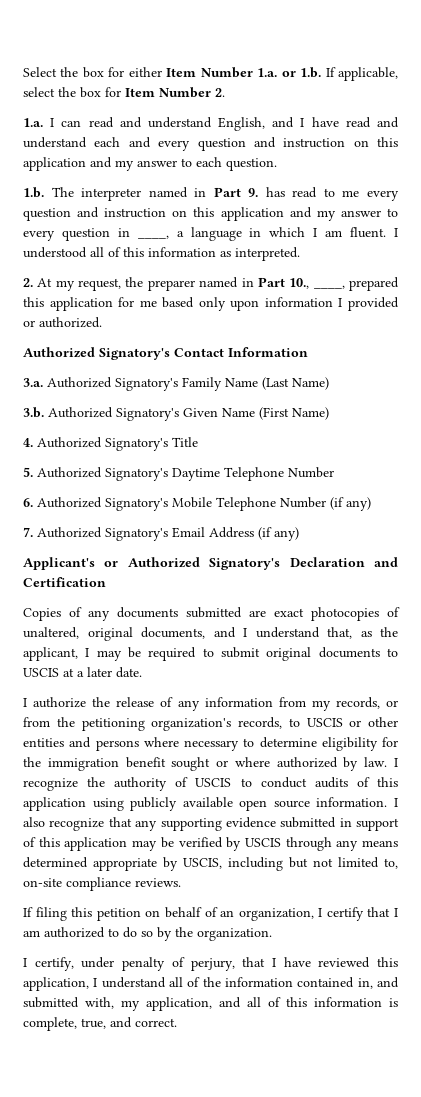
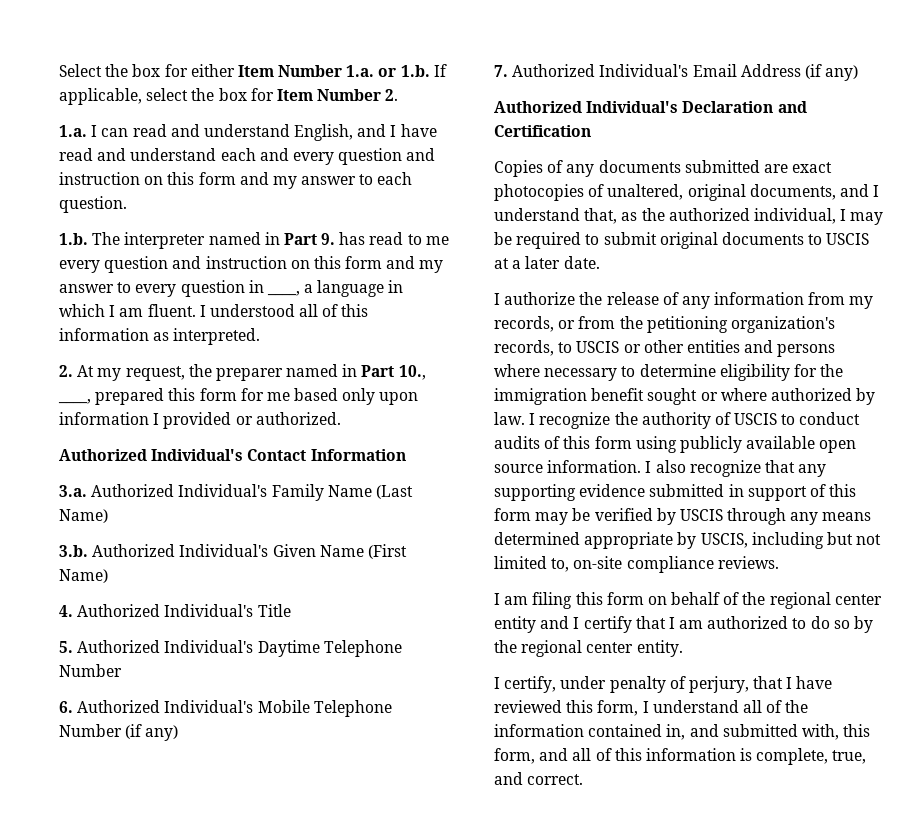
[23,157,86,171] application -> [198,172,236,185] form
[220,207,284,221] application -> [345,256,383,269] form
[49,297,113,311] application -> [199,388,237,401] form
[99,348,170,360] Signatory's -> [151,449,244,461] Individual's
[115,378,178,391] Signatory's -> [178,484,268,497] Individual's
[116,408,179,421] Signatory's -> [179,544,269,557] Individual's
[105,438,168,451] Signatory's -> [164,604,254,617] Individual's
[105,468,168,481] Signatory's -> [164,640,254,653] Individual's
[105,498,168,511] Signatory's -> [164,700,254,713] Individual's
[105,528,168,541] Signatory's -> [599,64,689,77] Individual's
[23,557,281,570] Applicant's or Authorized Signatory's -> [494,101,679,113] Authorized Individual's
[23,647,78,661] applicant, -> [668,208,836,224] authorized individual,
[23,797,86,811] application -> [594,436,632,449] form
[64,837,128,851] application -> [494,508,531,521] form
[23,907,33,917] If -> [494,593,529,605] I am
[96,908,141,921] petition -> [606,592,644,605] form
[220,908,314,921] an organization, -> [742,592,882,609] [494,616,570,633] the regional center entity and
[197,928,272,941] organization. -> [521,640,683,657] regional center entity.
[23,977,89,991] application, -> [597,700,639,716] form,
[121,997,212,1011] my application, -> [843,724,871,737] [494,748,535,764] this form,

